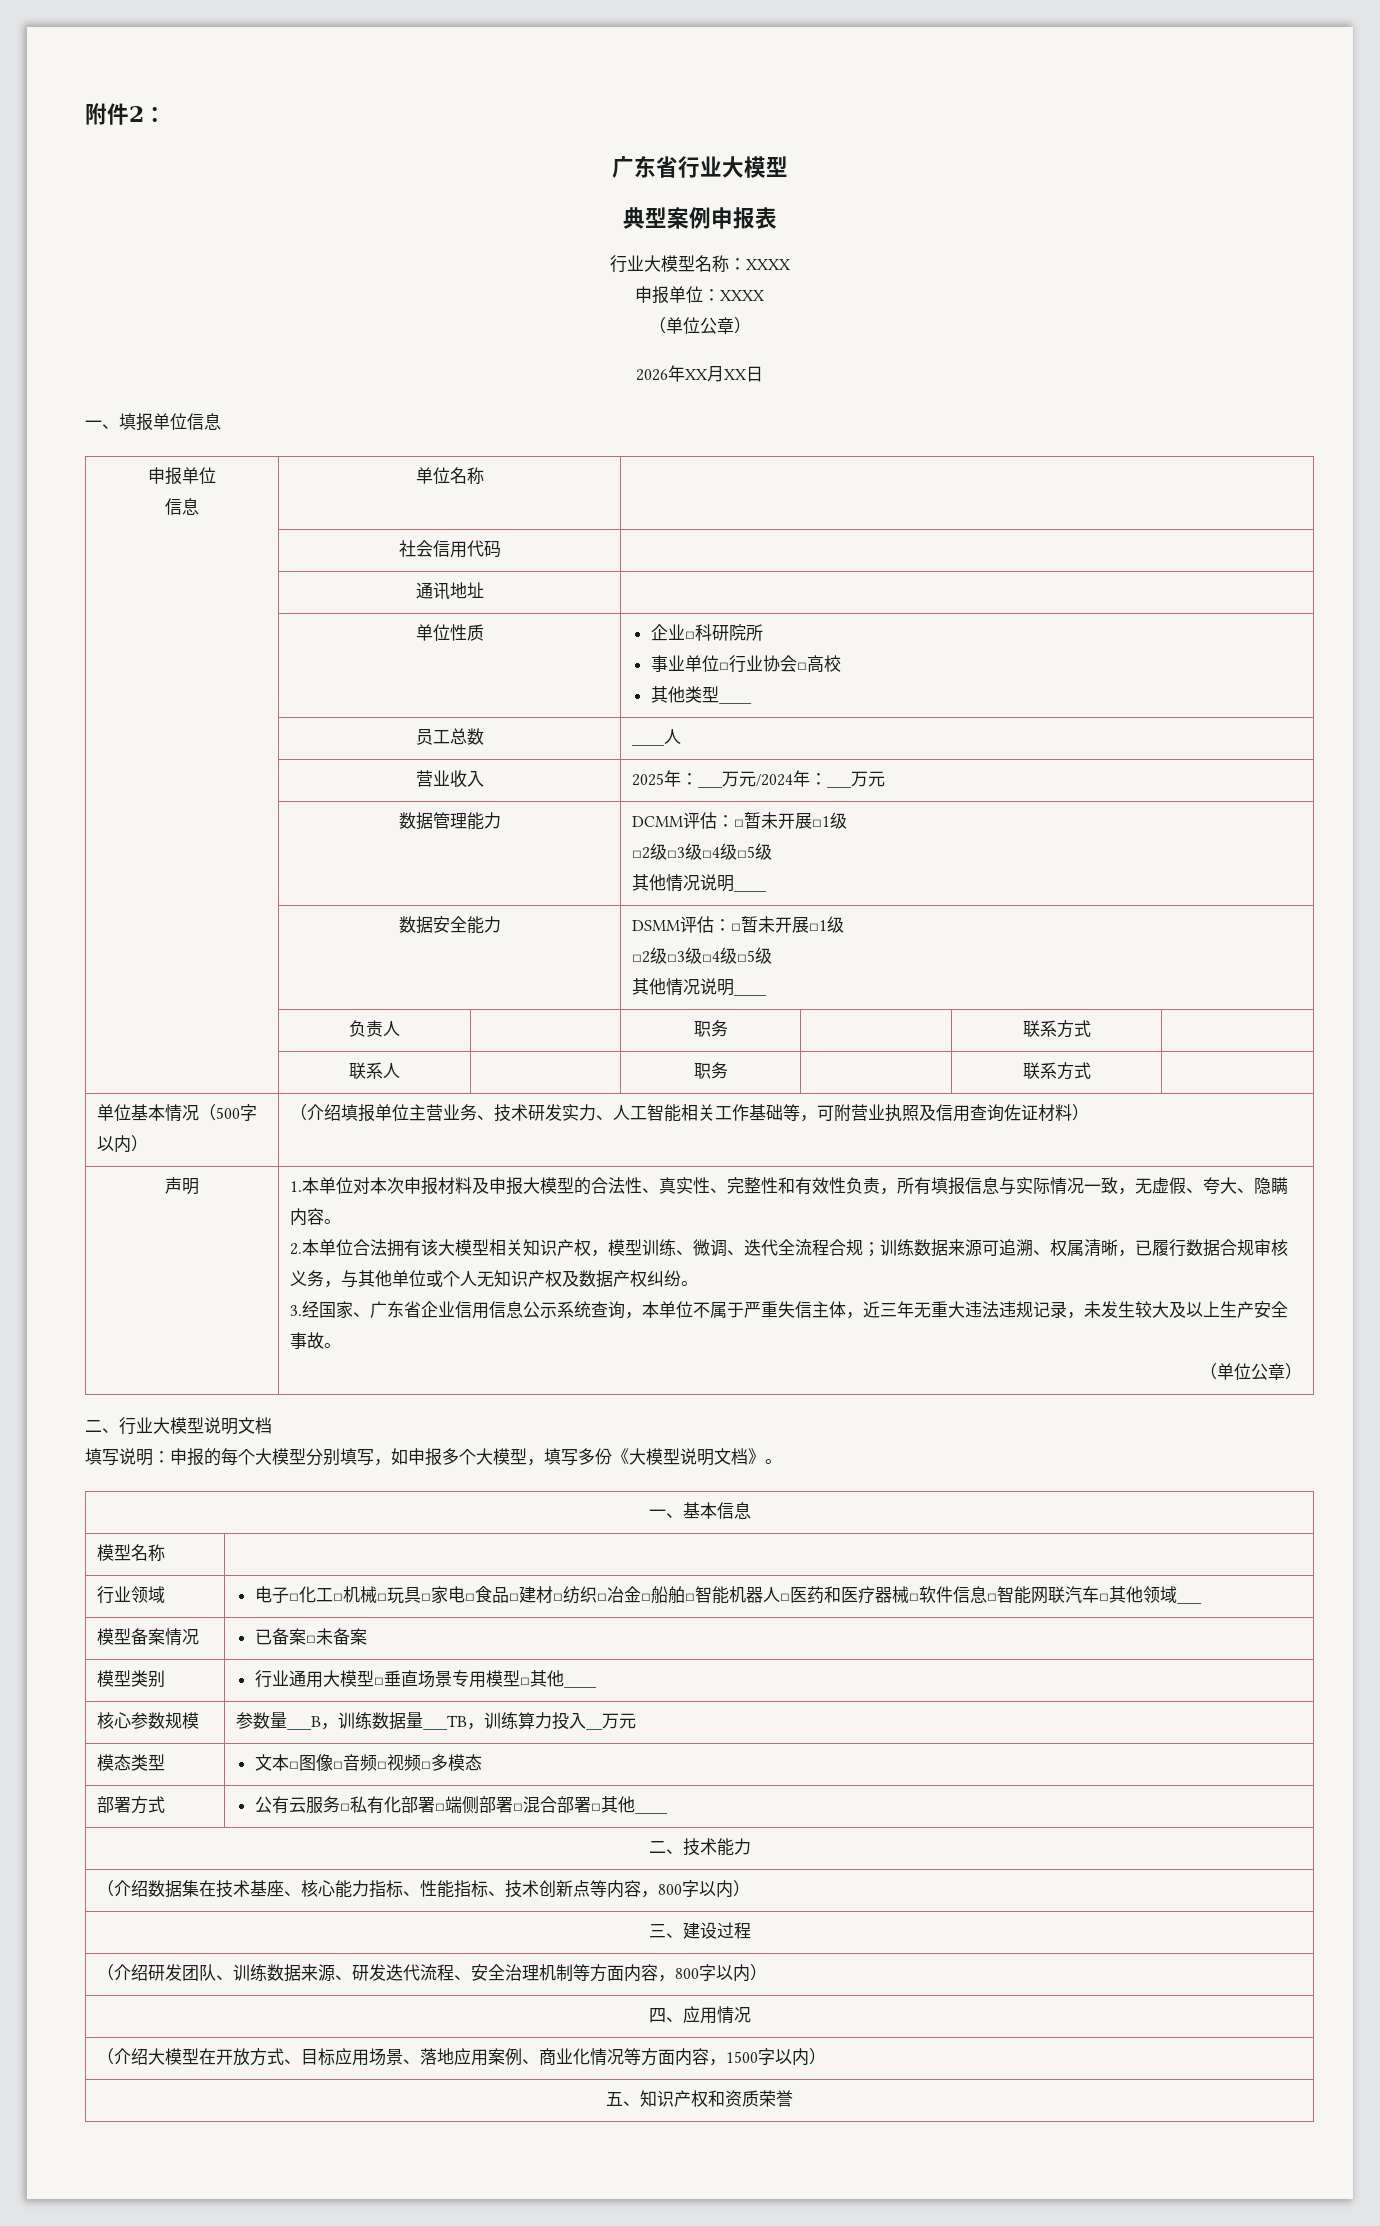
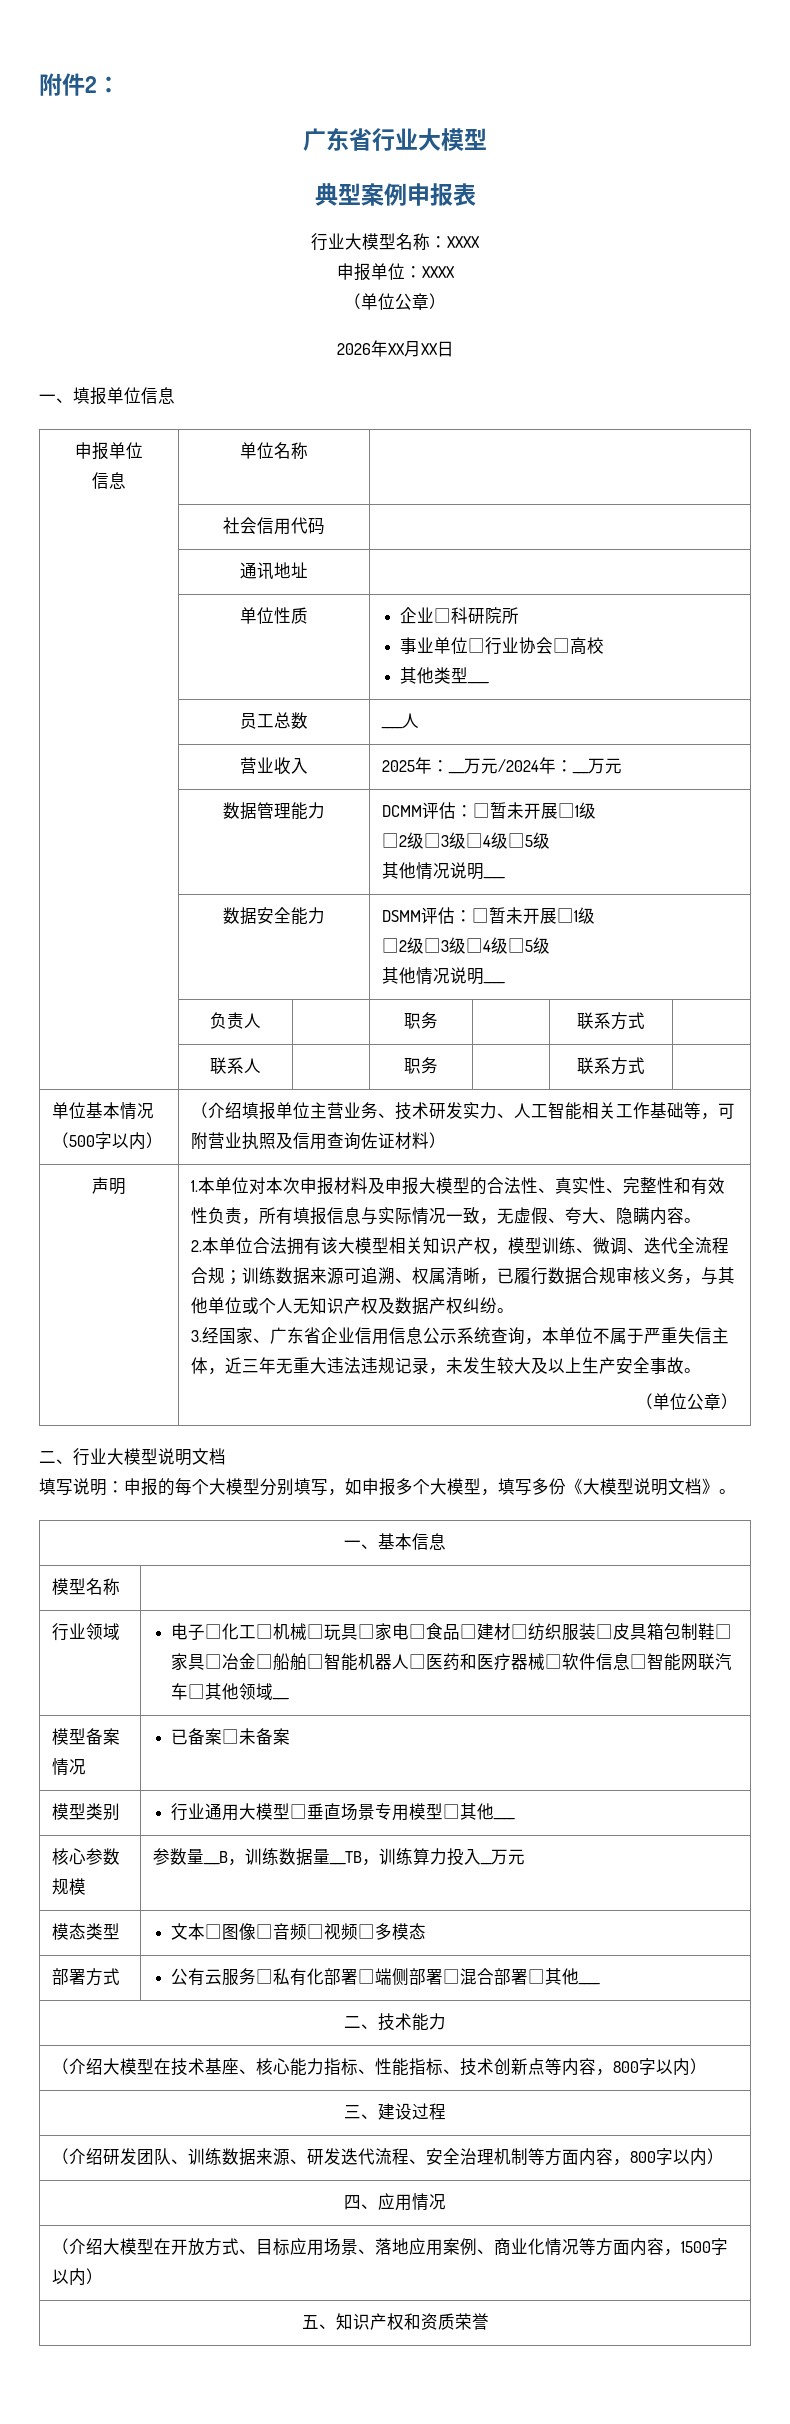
(597, 1594) none -> [561,1623,732,1641] [170,1653,205,1671] 服装□皮具箱包制鞋□家具
[148,1880,200,1898] 数据集 -> [102,2058,154,2075] 大模型

